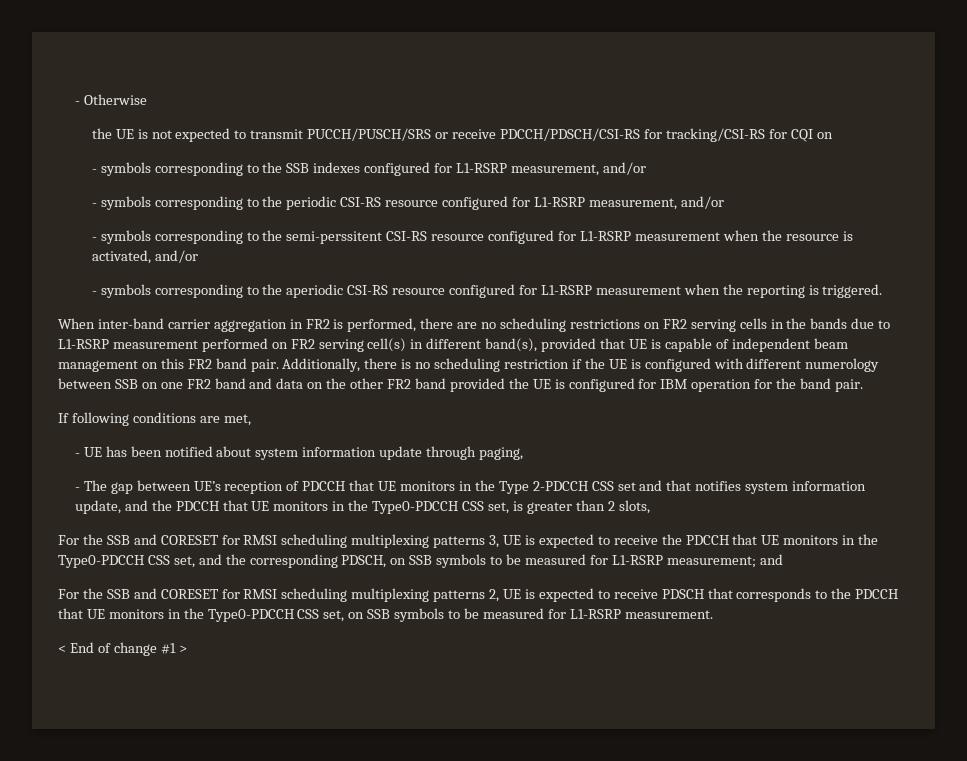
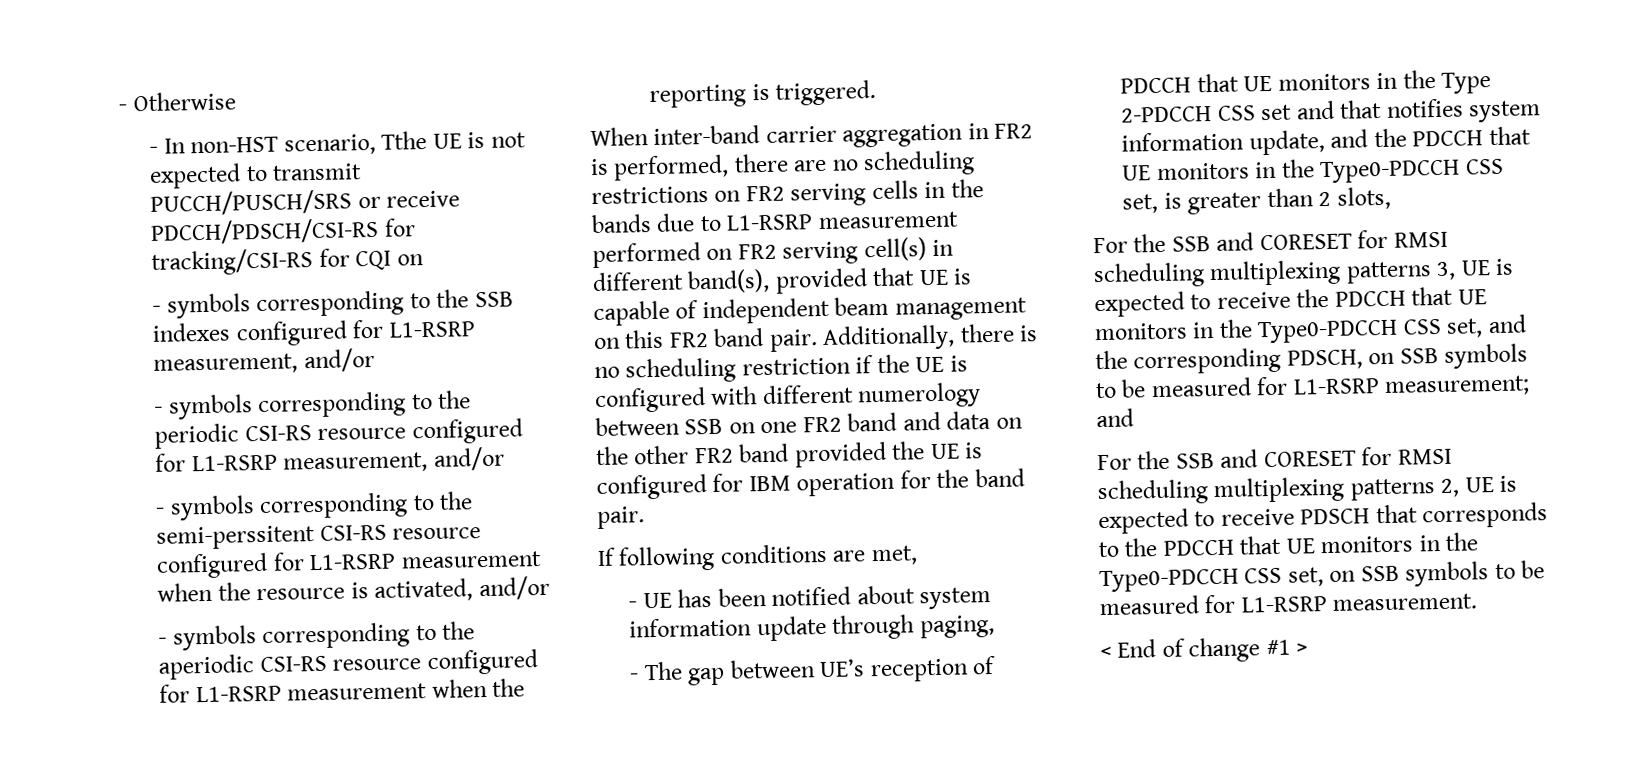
[91,128,112,139] the -> [149,130,428,156] - In non-HST scenario, Tthe

